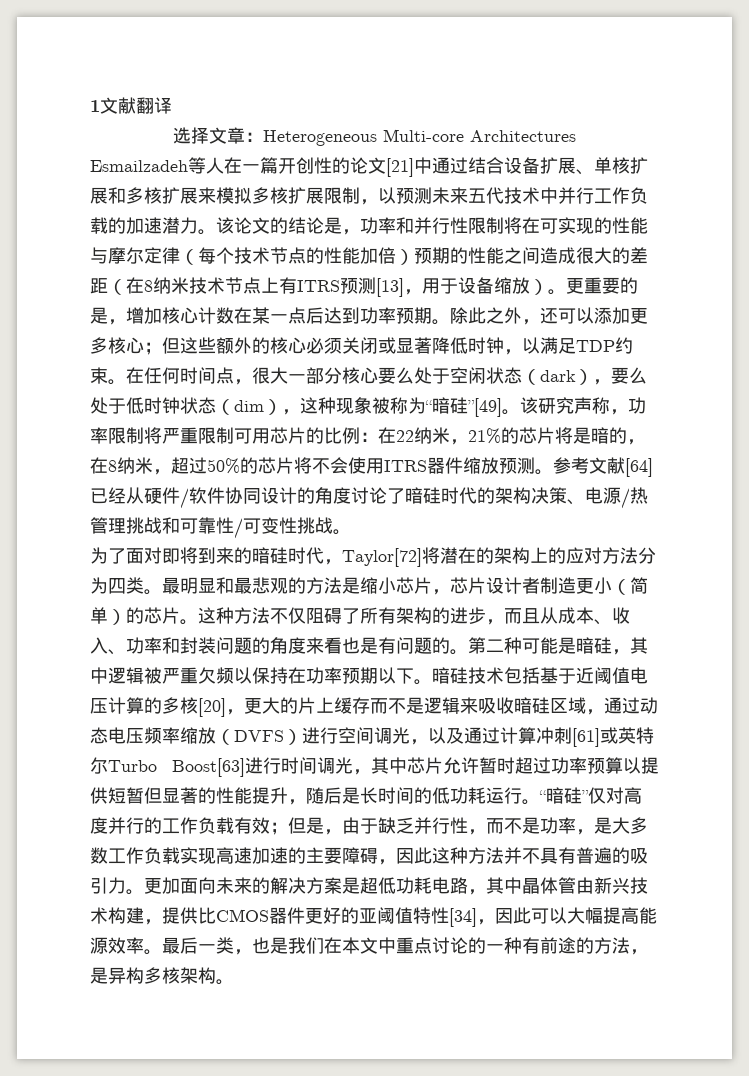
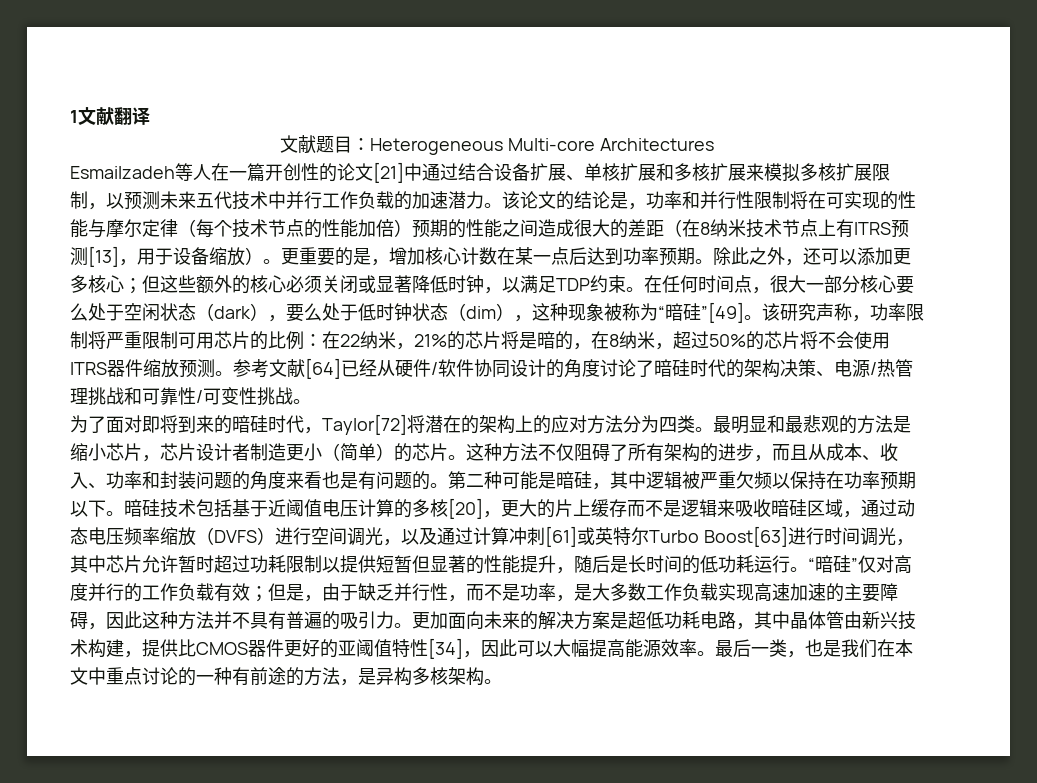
[173,127,245,144] 选择文章 -> [280,135,353,154] 文献题目
[569,757,623,774] 率预算 -> [268,555,322,573] 耗限制

